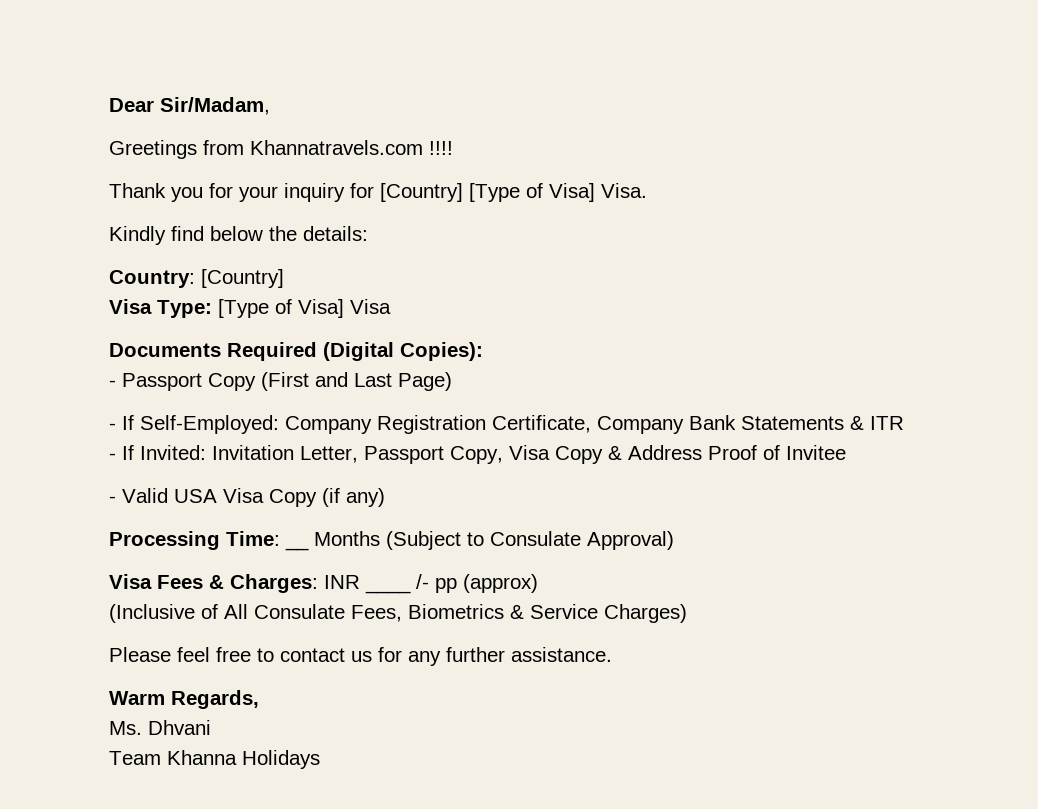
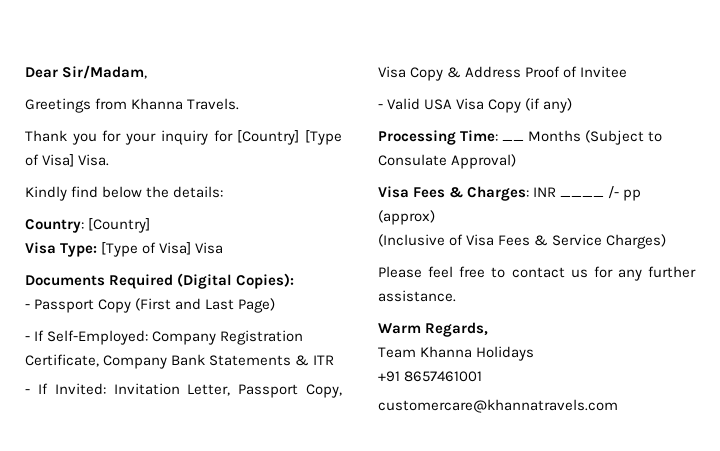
[250,140,453,155] Khannatravels.com !!!! -> [131,98,240,110] Khanna Travels.
[224,604,504,622] All Consulate Fees, Biometrics -> [466,234,531,246] Visa Fees
[109,720,211,735] // Ms. Dhvani -> (489, 329) none
(320, 759) none -> [378,371,483,382] [378,399,618,413] // +91 8657461001 // customercare@khannatravels.com

